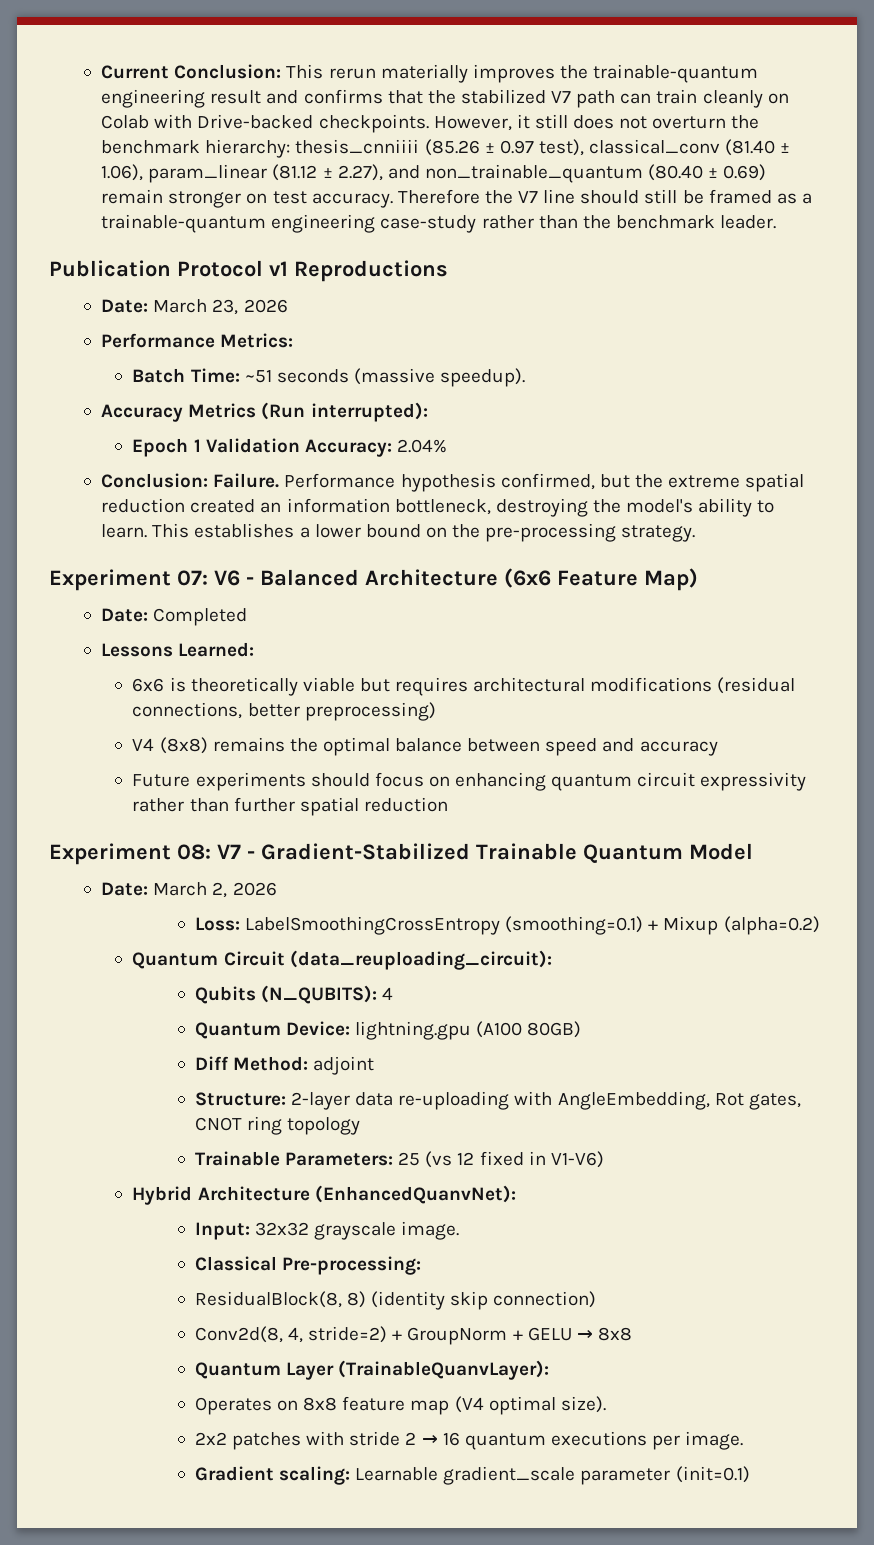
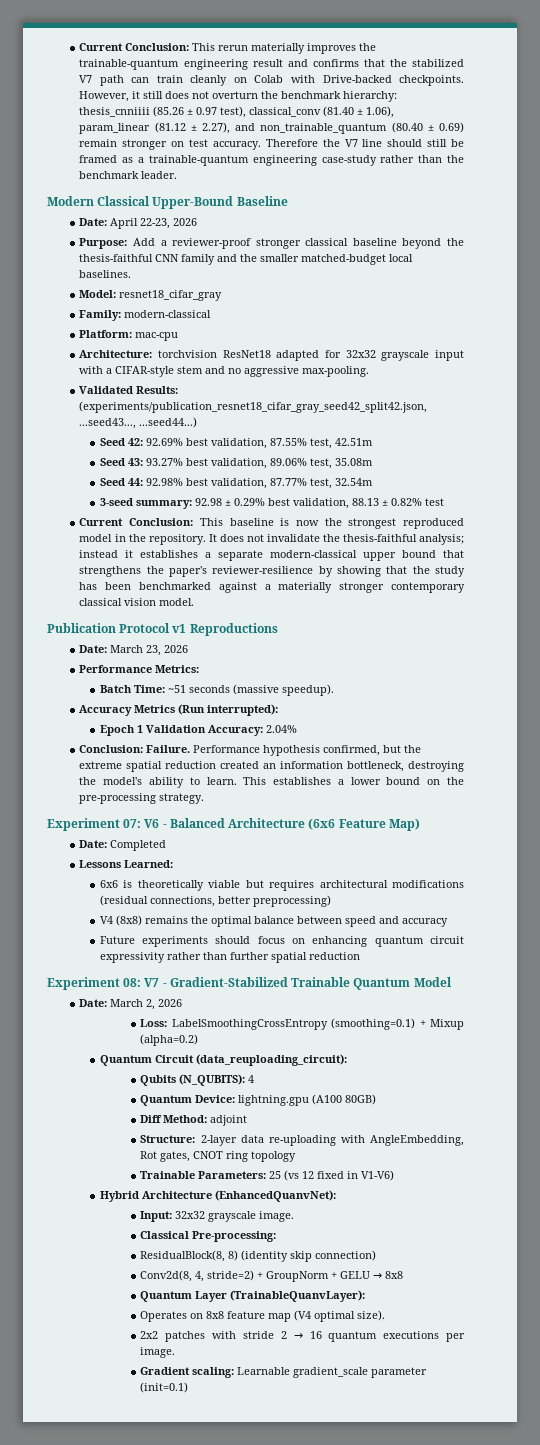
(777, 222) none -> [47,196,288,209] [79,218,198,229] [79,238,464,249] [79,254,414,265] [79,270,132,278] [79,290,223,301] [79,310,212,321] [79,330,179,341] [79,350,464,361] [79,366,370,377] [79,386,179,394] [79,401,428,413] [79,417,198,429] [99,438,373,449] [99,458,373,469] [99,478,373,489] [99,498,444,509] [79,518,464,529] [79,534,465,545] [79,550,464,561] [79,566,466,577] [79,582,465,593] [79,598,195,606] // Modern Classical Upper-Bound Baseline // Date: April 22-23, 2026 // Purpose: Add a reviewer-proof stronger classical baseline beyond the thesis-faithful CNN family and the smaller matched-budget local baselines. // Model: resnet18_cifar_gray // Family: modern-classical // Platform: mac-cpu // Architecture: torchvision ResNet18 adapted for 32x32 grayscale input with a CIFAR-style stem and no aggressive max-pooling. // Validated Results: (experiments/publication_resnet18_cifar_gray_seed42_split42.json, ...seed43..., ...seed44...) // Seed 42: 92.69% best validation, 87.55% test, 42.51m // Seed 43: 93.27% best validation, 89.06% test, 35.08m // Seed 44: 92.98% best validation, 87.77% test, 32.54m // 3-seed summary: 92.98 ± 0.29% best validation, 88.13 ± 0.82% test // Current Conclusion: This baseline is now the strongest reproduced model in the repository. It does not invalidate the thesis-faithful analysis; instead it establishes a separate modern-classical upper bound that strengthens the paper's reviewer-resilience by showing that the study has been benchmarked against a materially stronger contemporary classical vision model.

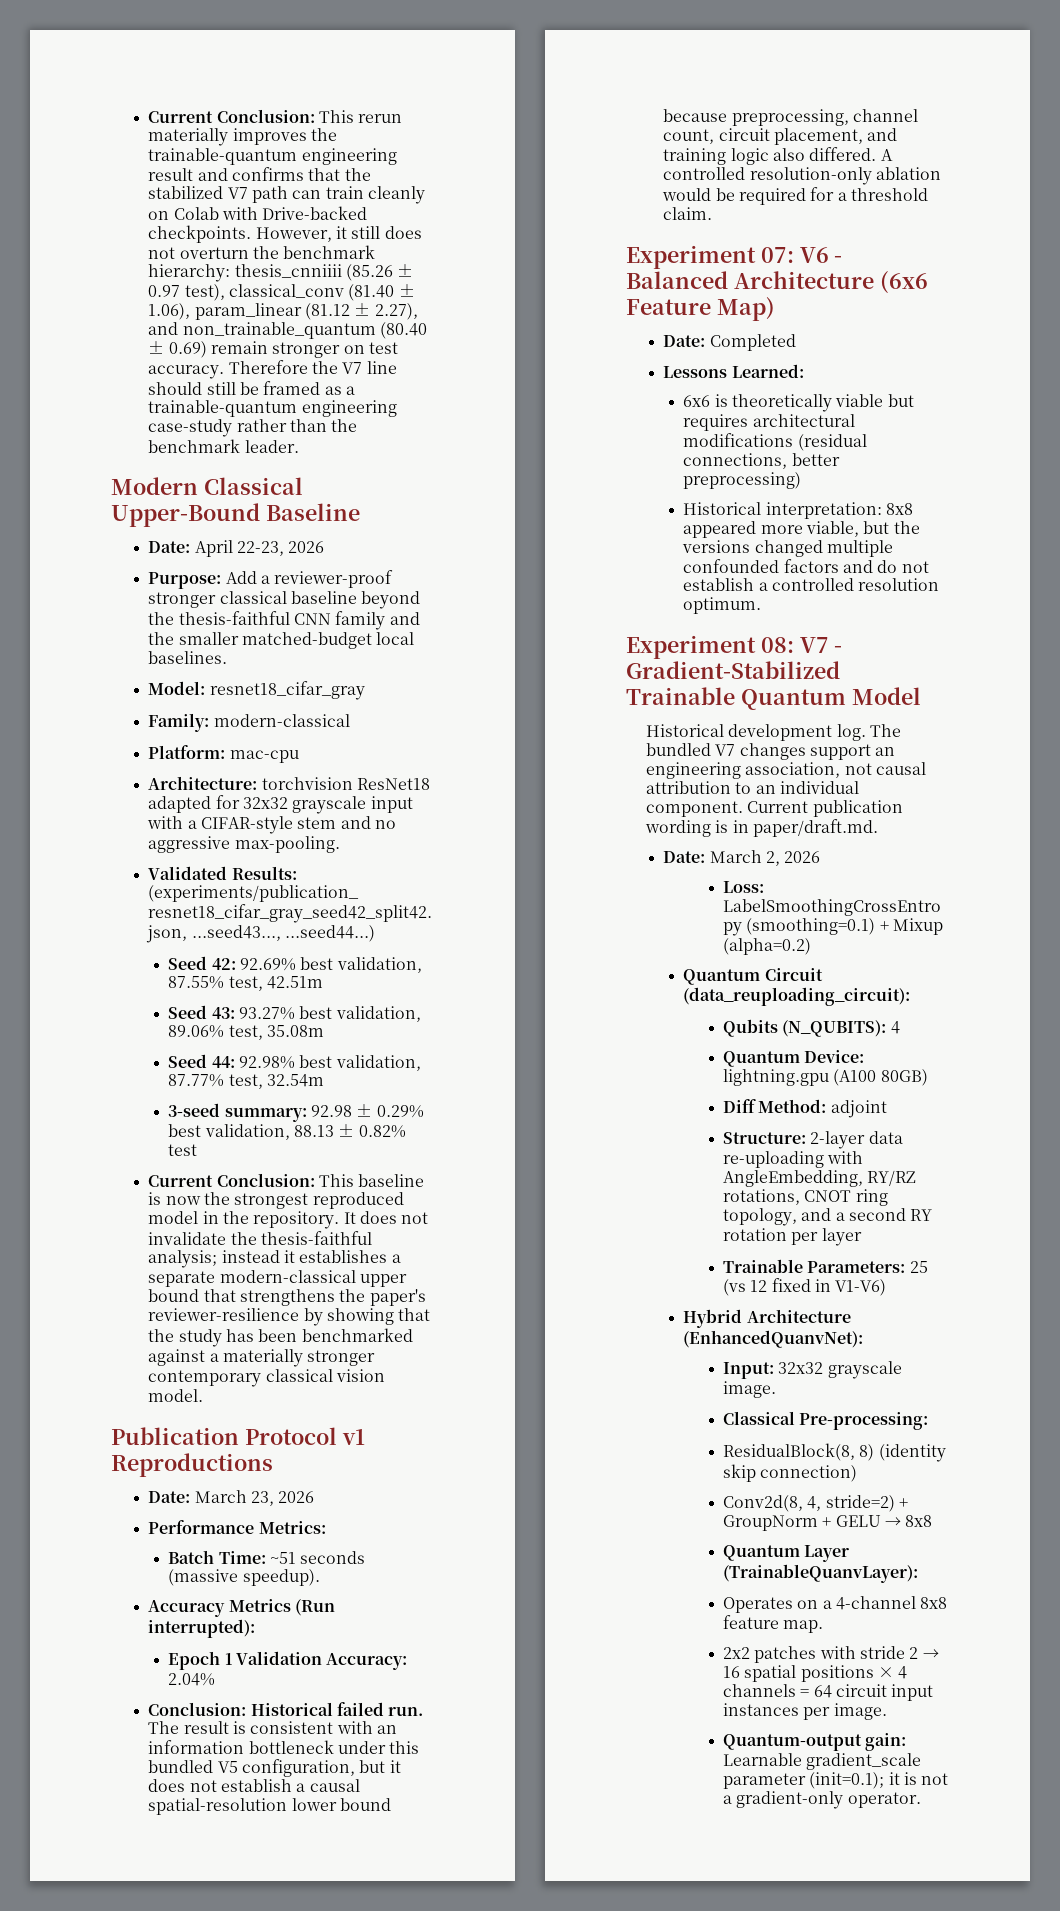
[146,745,422,756] [79,761,464,772] [79,777,465,788] [79,793,205,804] Failure. Performance hypothesis confirmed, but the extreme spatial reduction created an information bottleneck, destroying the model's ability to learn. This establishes a lower bound on the pre-processing strategy. -> [250,1702,424,1716] [148,1721,398,1734] [148,1740,420,1754] [148,1759,401,1777] [148,1779,360,1792] [148,1798,392,1815] [663,109,919,126] [663,128,898,145] [663,147,893,165] [663,167,942,185] [662,187,929,205] [663,207,713,220] Historical failed run. The result is consistent with an information bottleneck under this bundled V5 configuration, but it does not establish a causal spatial-resolution lower bound because preprocessing, channel count, circuit placement, and training logic also differed. A controlled resolution-only ablation would be required for a threshold claim.
[99,915,448,927] [99,936,464,947] [99,952,360,963] V4 (8x8) remains the optimal balance between speed and accuracy // Future experiments should focus on enhancing quantum circuit expressivity rather than further spatial reduction -> [683,502,913,519] [683,521,920,538] [682,540,893,557] [683,559,929,573] [683,578,940,591] [683,597,762,614] Historical interpretation: 8x8 appeared more viable, but the versions changed multiple confounded factors and do not establish a controlled resolution optimum.
(452, 982) none -> [645,724,901,741] [645,743,896,760] [645,762,926,779] [645,781,859,794] [645,800,903,817] [644,819,878,837] // Historical development log. The bundled V7 changes support an engineering association, not causal attribution to an individual component. Current publication wording is in paper/draft.md.
[140,1151,297,1162] Rot gates, CNOT ring topology -> [867,1170,917,1186] [723,1189,888,1206] [723,1208,933,1226] [723,1228,862,1246] RY/RZ rotations, CNOT ring topology, and a second RY rotation per layer
[206,1310,386,1322] 8x8 feature map (V4 optimal size). -> [822,1596,948,1610] [723,1615,824,1633] a 4-channel 8x8 feature map.
[328,1331,440,1342] quantum executions -> [744,1665,908,1682] [723,1684,934,1701] [723,1703,800,1716] spatial positions × 4 channels = 64 circuit input instances
[140,1367,235,1378] Gradient scaling: -> [723,1733,907,1751] Quantum-output gain:
[140,1382,189,1393] (init=0.1) -> [809,1772,949,1789] [723,1791,921,1809] (init=0.1); it is not a gradient-only operator.

